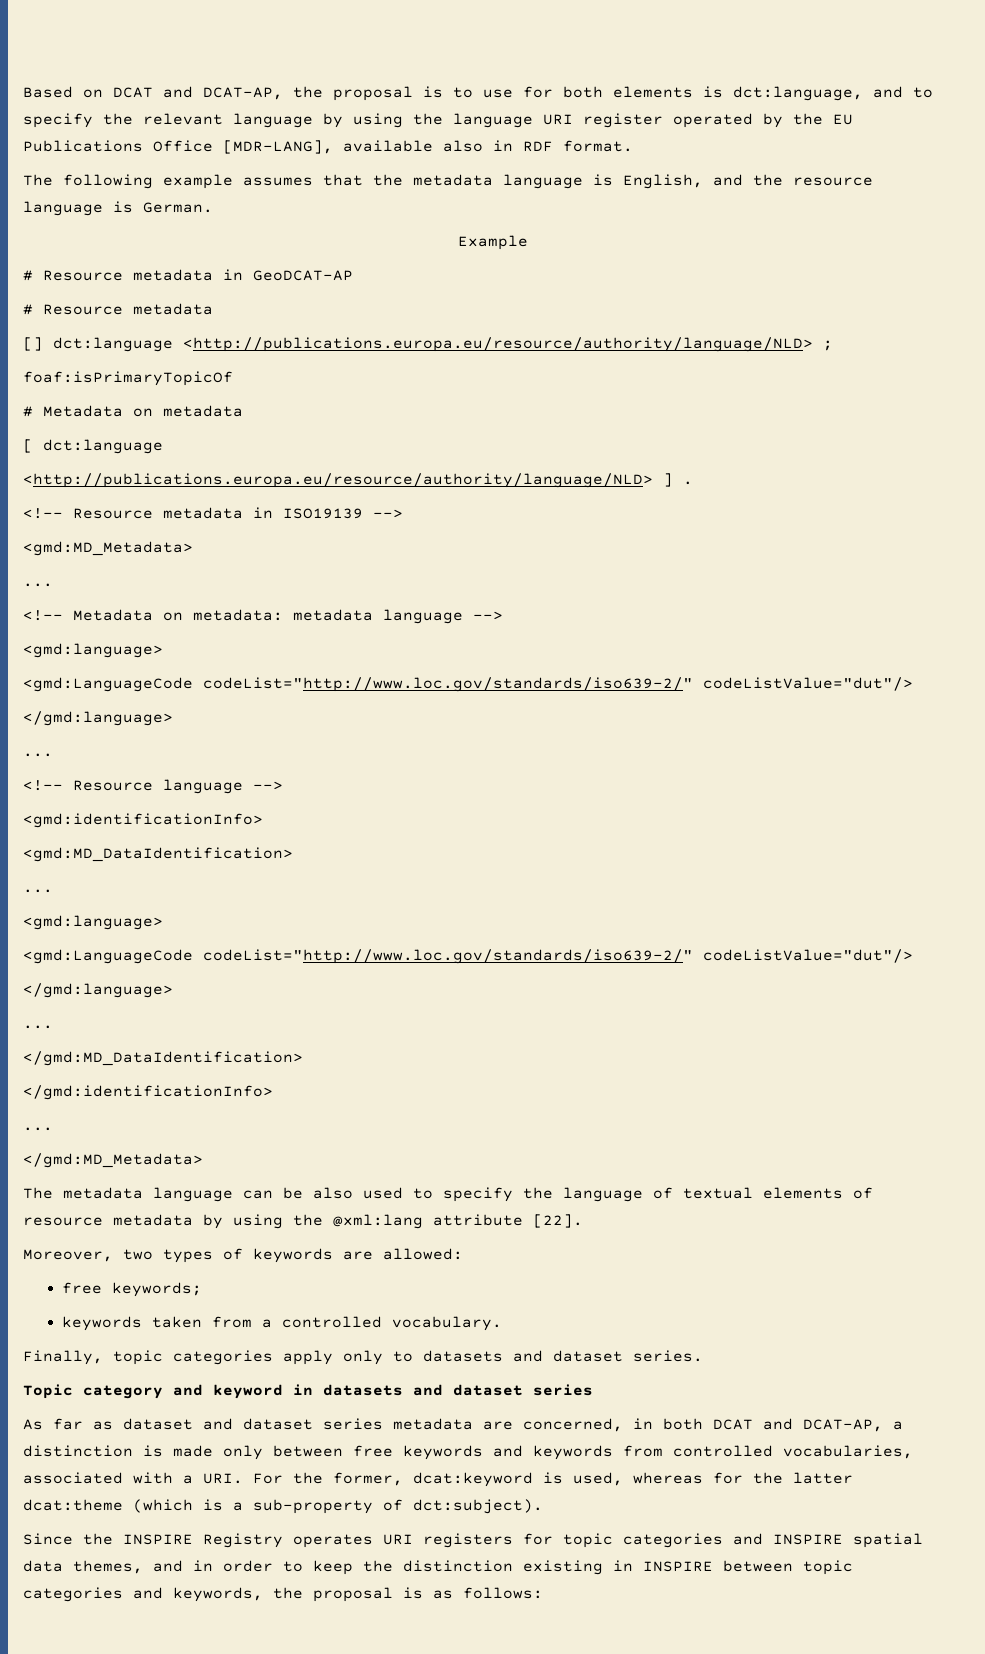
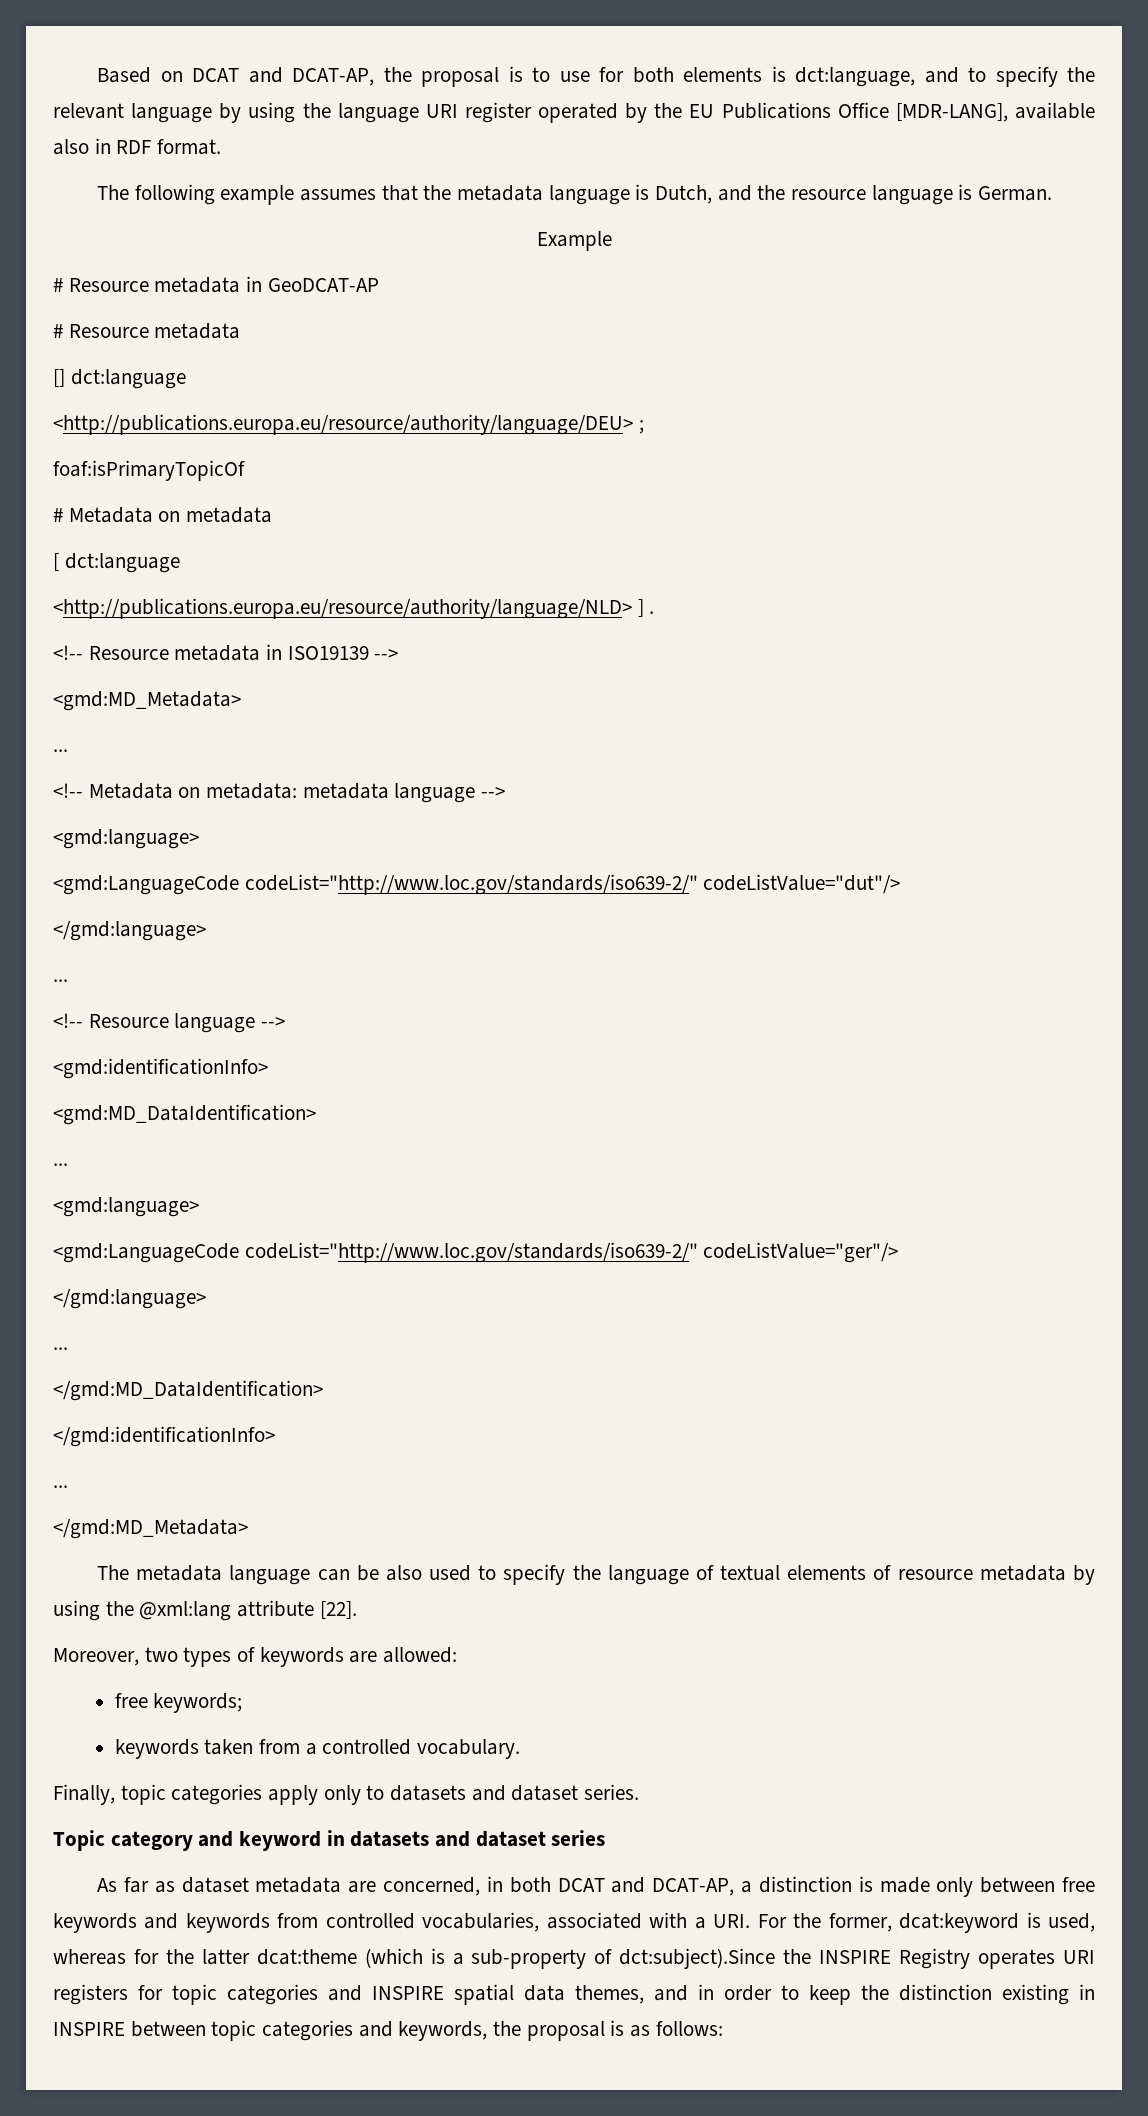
[623,174,703,189] English, -> [655,185,713,204] Dutch,
[183,337,813,352] <http://publications.europa.eu/resource/authority/language/NLD> -> [53,414,633,435] // <http://publications.europa.eu/resource/authority/language/DEU>
[703,949,913,963] codeListValue="dut"/> -> [703,1242,899,1263] codeListValue="ger"/>
[203,1418,383,1430] and dataset series -> (249, 1885) none
[413,1499,543,1514] [23,1533,73,1545] dct:subject). // Since -> [619,1948,776,1969] dct:subject).Since

